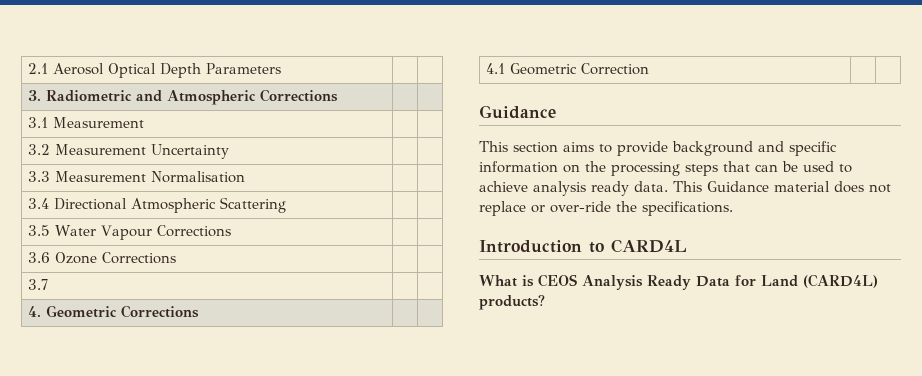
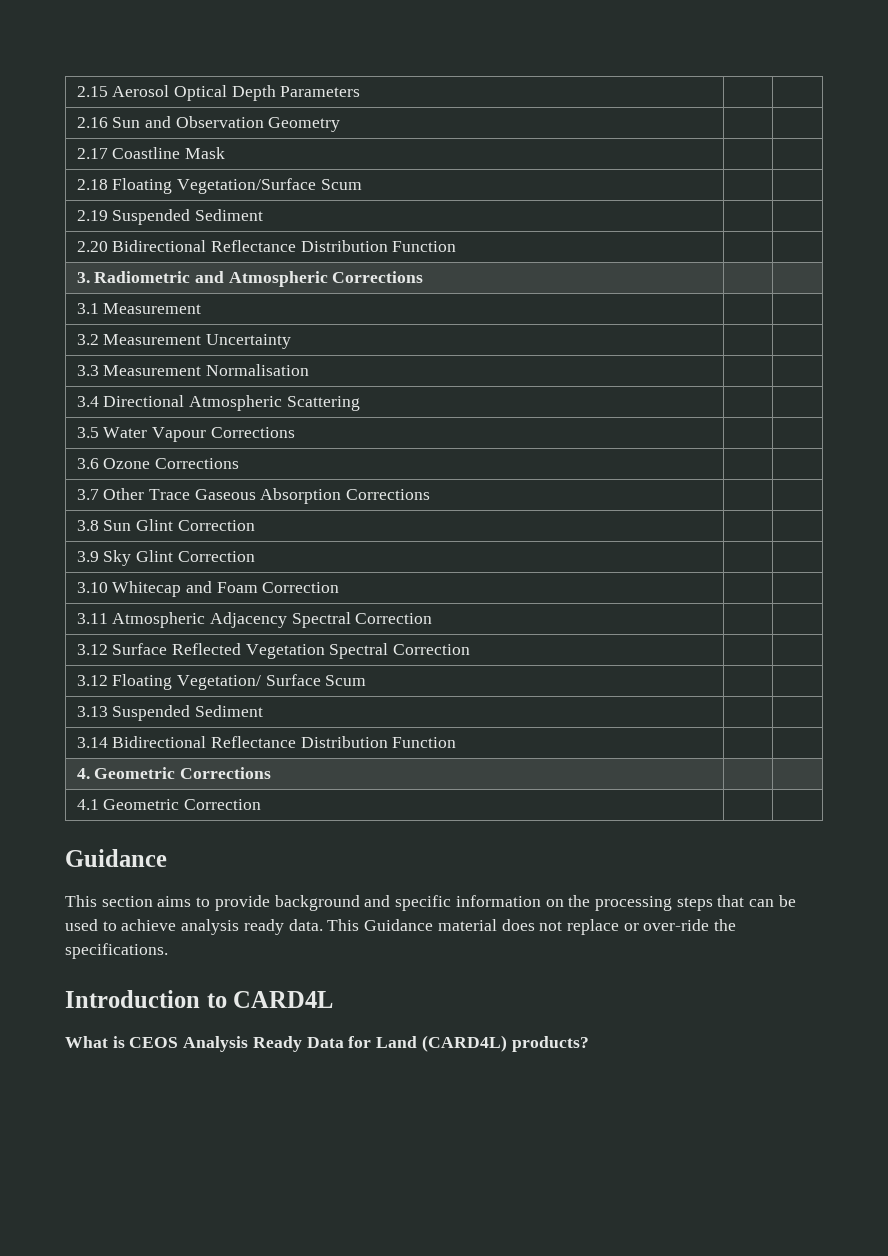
[28,63,49,74] 2.1 -> [76,86,108,97] 2.15
(282, 68) none -> [76,116,341,132] [76,147,225,159] [76,178,362,194] [76,209,263,225] [76,240,457,252] // 2.16 Sun and Observation Geometry | | // 2.17 Coastline Mask | | // 2.18 Floating Vegetation/Surface Scum | | // 2.19 Suspended Sediment | | // 2.20 Bidirectional Reflectance Distribution Function | |
(49, 284) none -> [103,488,431,504] [76,519,255,531] [76,550,255,566] [76,581,340,597] [76,612,433,628] [76,643,471,659] [76,674,367,690] [76,705,263,721] [76,736,457,748] Other Trace Gaseous Absorption Corrections | | // 3.8 Sun Glint Correction | | // 3.9 Sky Glint Correction | | // 3.10 Whitecap and Foam Correction | | // 3.11 Atmospheric Adjacency Spectral Correction | | // 3.12 Surface Reflected Vegetation Spectral Correction | | // 3.12 Floating Vegetation/ Surface Scum | | // 3.13 Suspended Sediment | | // 3.14 Bidirectional Reflectance Distribution Function

